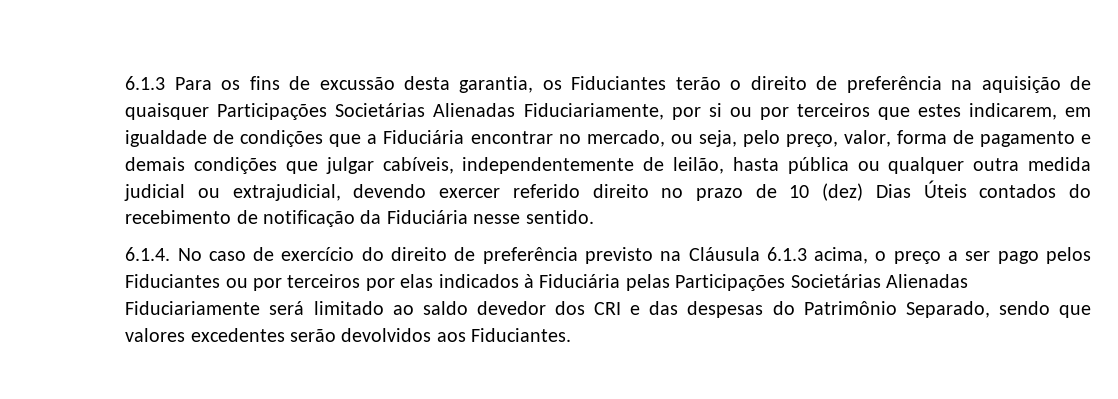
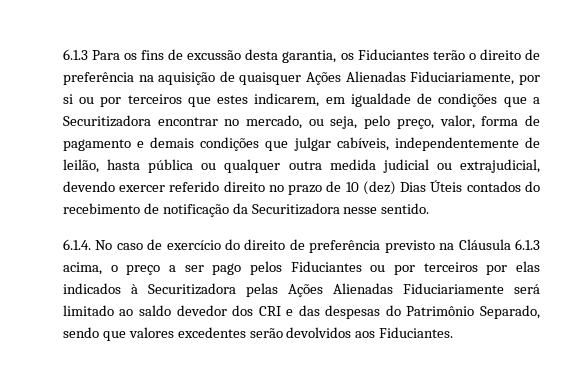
[217,103,426,120] Participações Societárias -> [306,72,342,85] Ações
[383,130,465,144] Fiduciária -> [62,115,151,127] Securitizadora
[386,210,468,224] Fiduciária -> [251,203,340,215] Securitizadora
[539,274,881,291] Fiduciária pelas Participações Societárias -> [147,283,323,297] Securitizadora pelas Ações

